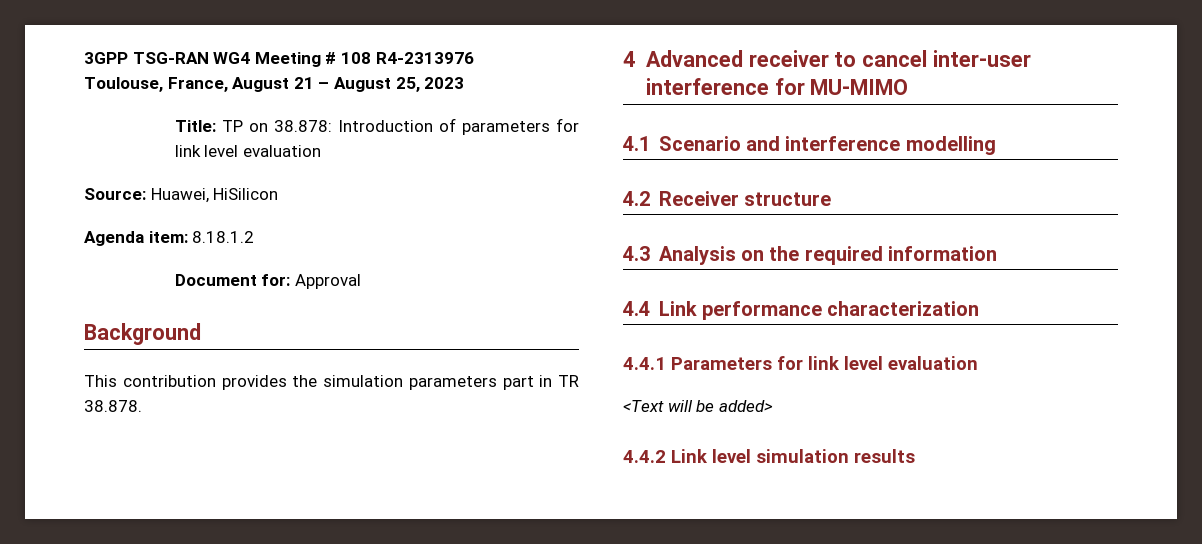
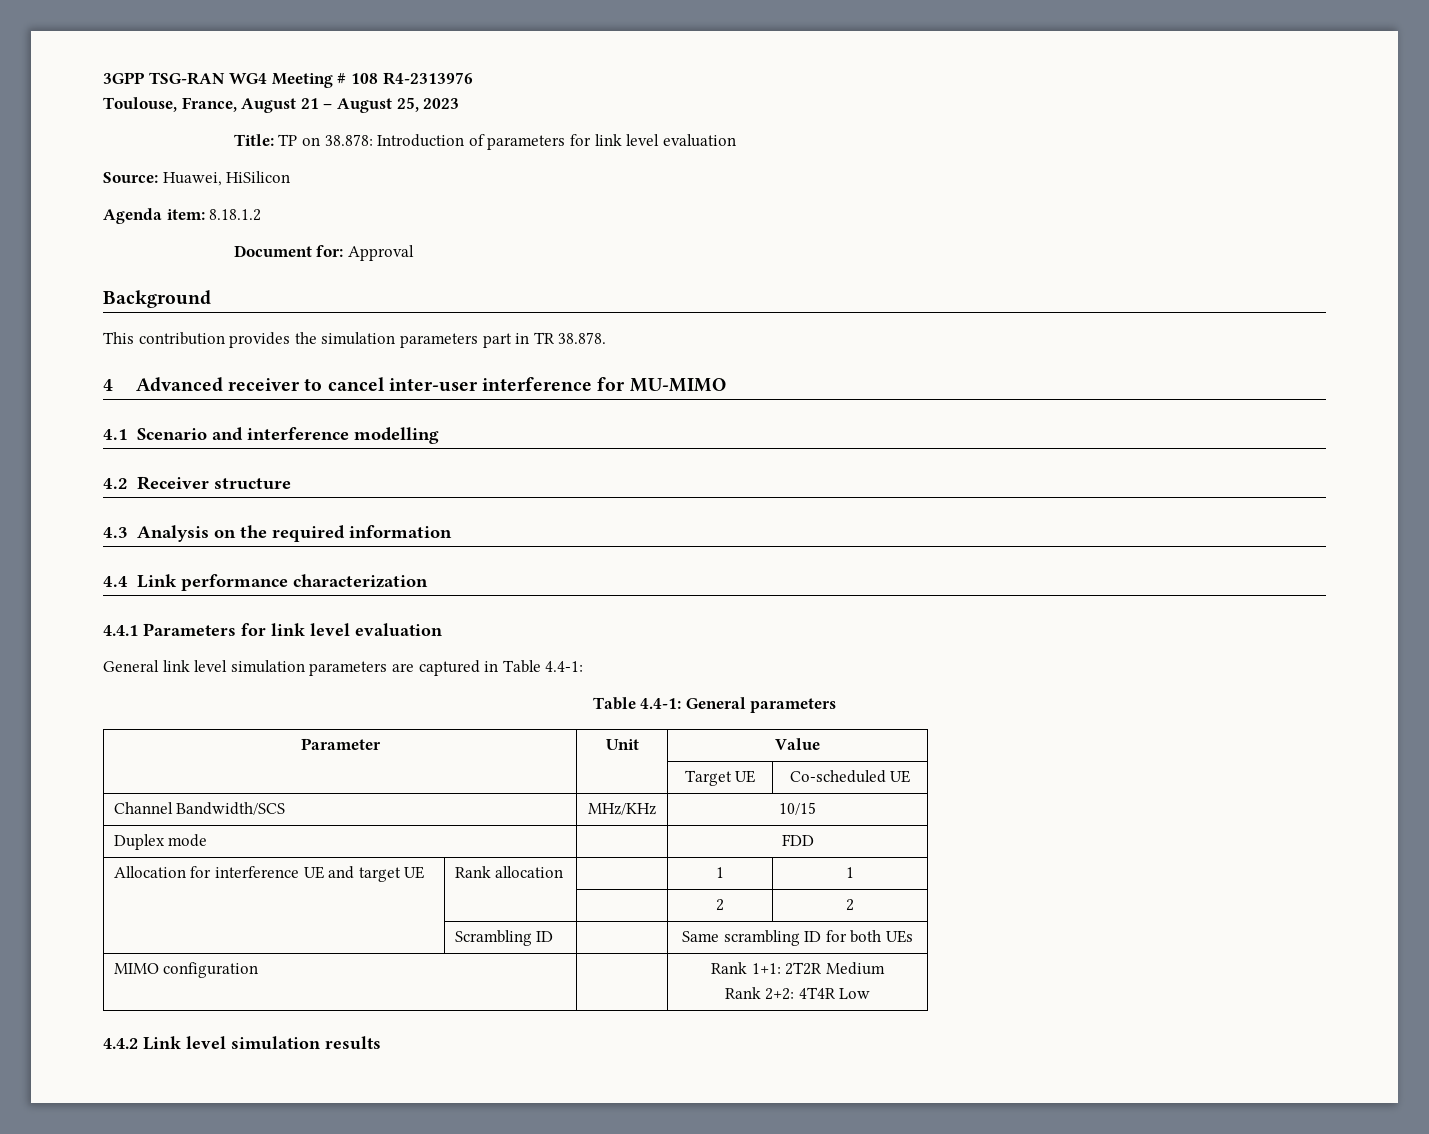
[623,400,773,412] <Text will be added> -> [103,660,584,676] [592,697,837,713] [300,738,381,750] [605,739,639,750] [775,738,820,750] [684,770,756,786] [789,770,911,783] [113,802,286,815] [588,803,656,815] [779,802,816,815] [113,834,208,850] [781,834,814,846] [113,866,425,882] [454,866,564,878] [716,867,724,878] [846,867,854,878] [716,899,724,911] [846,899,854,911] [454,930,554,946] [682,930,913,946] [113,962,259,978] [711,962,885,975] [724,987,871,1000] General link level simulation parameters are captured in Table 4.4-1: // Table 4.4-1: General parameters // Parameter | Unit | Value // | | Target UE | Co-scheduled UE // Channel Bandwidth/SCS | MHz/KHz | 10/15 // Duplex mode | | FDD // Allocation for interference UE and target UE | Rank allocation | | 1 | 1 // | | | 2 | 2 // | Scrambling ID | | Same scrambling ID for both UEs // MIMO configuration | | Rank 1+1: 2T2R Medium // Rank 2+2: 4T4R Low

